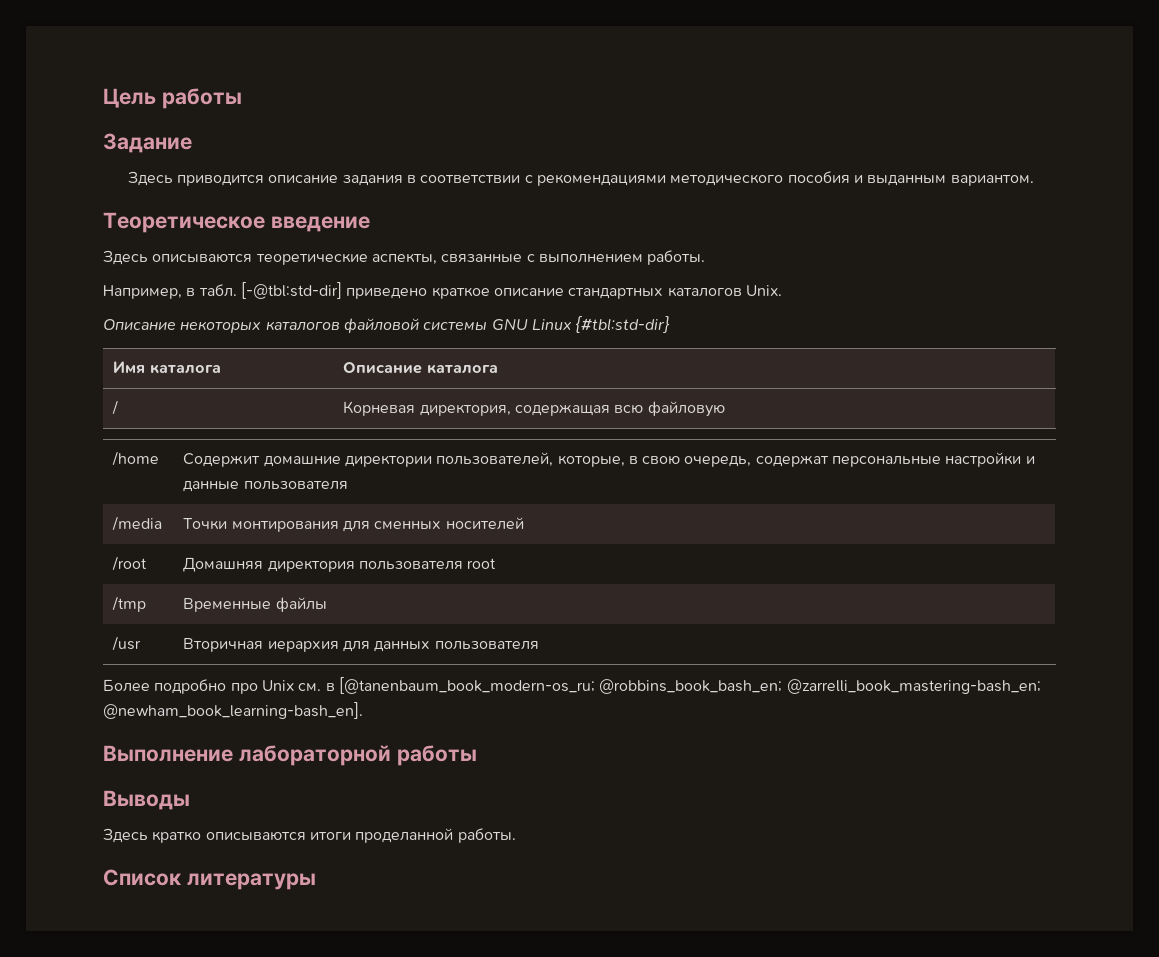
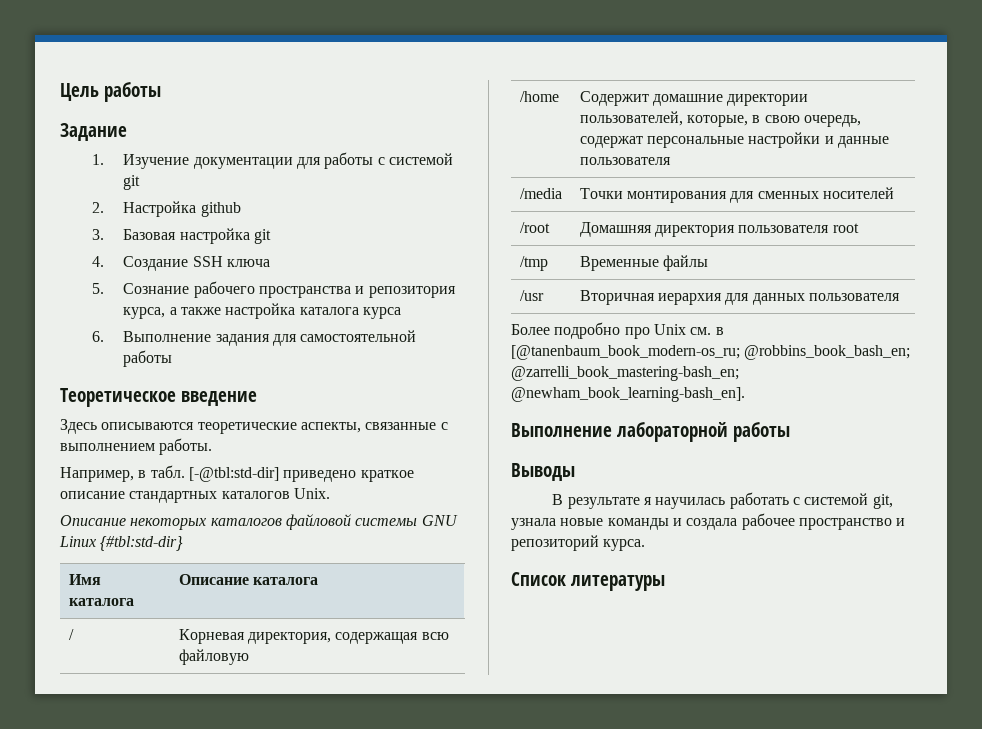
[127,171,1034,186] Здесь приводится описание задания в соответствии с рекомендациями методического пособия и выданным вариантом. -> [91,152,453,169] [123,175,141,190] [91,201,241,217] [91,228,271,244] [91,256,270,271] [91,281,456,298] [123,303,401,319] [91,330,417,346] [123,350,173,367] 1. Изучение документации для работы с системой git // 2. Настройка github // 3. Базовая настройка git // 4. Создание SSH ключа // 5. Сознание рабочего пространства и репозитория курса, а также настройка каталога курса // 6. Выполнение задания для самостоятельной работы
[103,828,516,843] Здесь кратко описываются итоги проделанной работы. -> [552,492,893,509] [511,513,906,530] [511,535,646,551] В результате я научилась работать с системой git, узнала новые команды и создала рабочее пространство и репозиторий курса.

